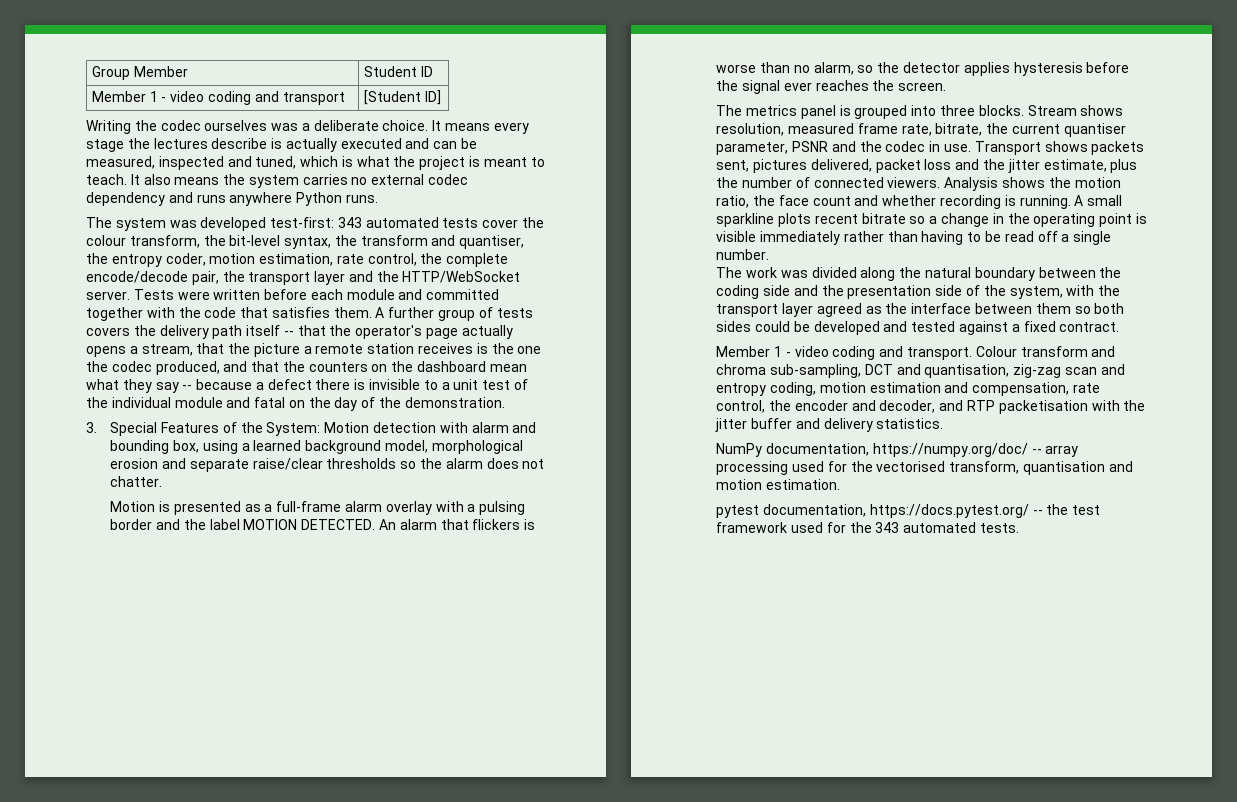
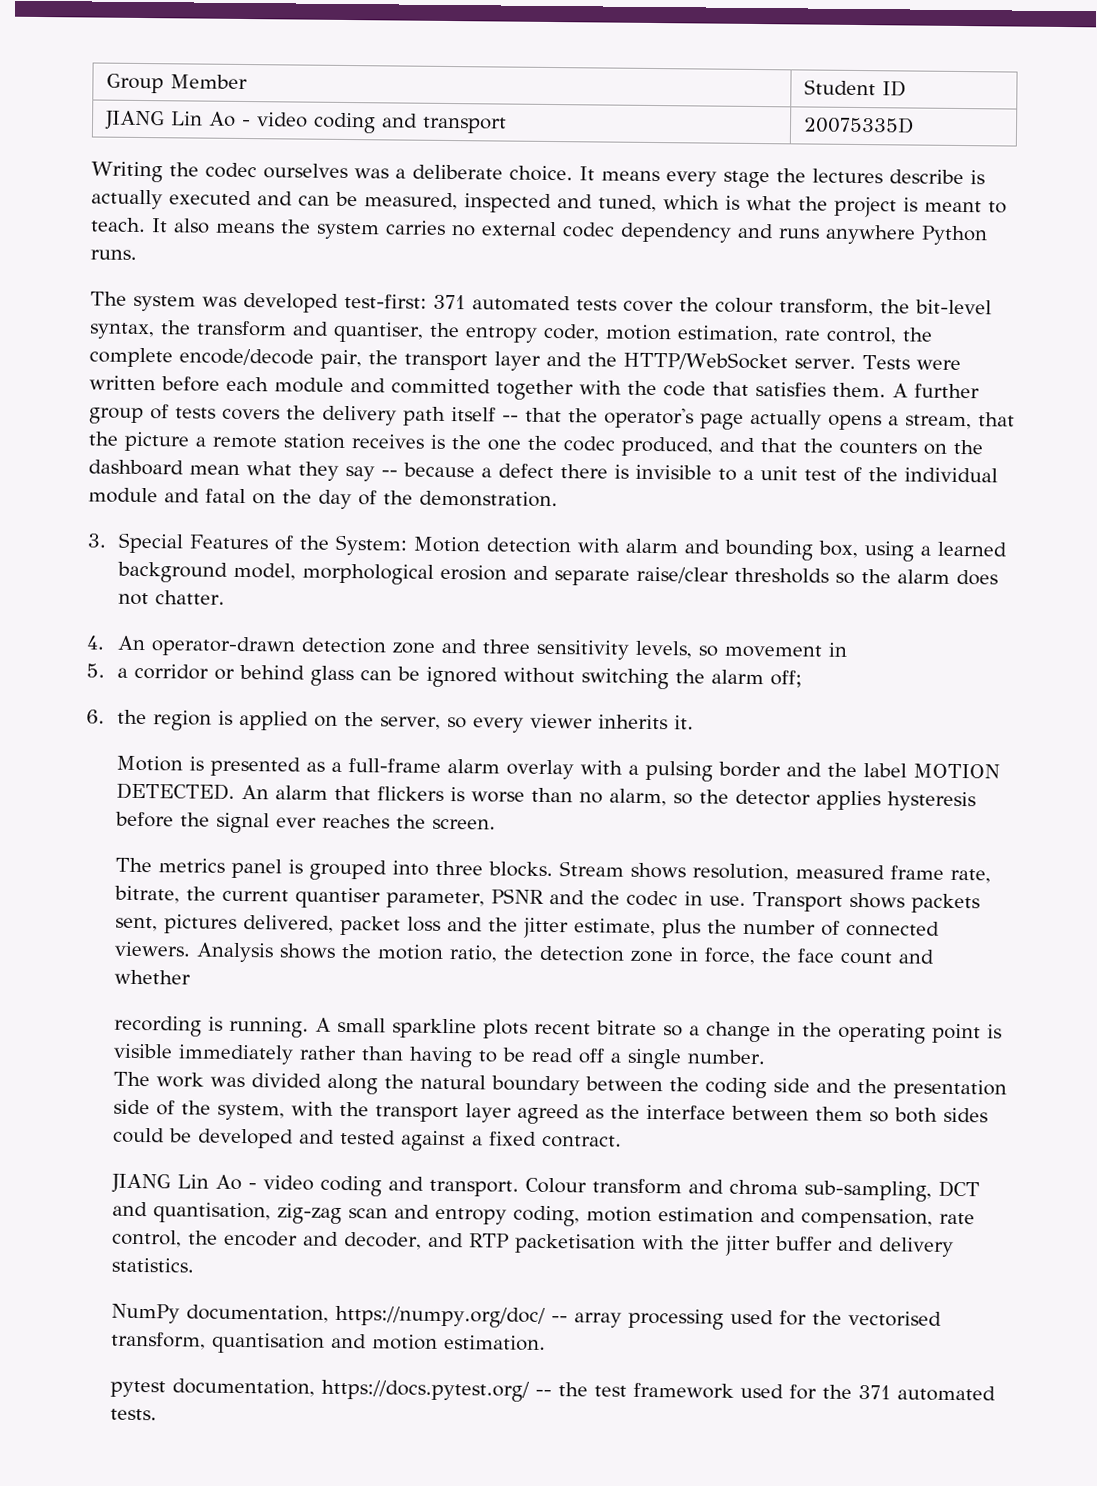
[91,91,158,102] Member 1 -> [104,110,237,131] JIANG Lin Ao
[363,90,441,105] [Student ID] -> [803,116,915,134] 20075335D
[337,217,362,228] 343 -> [433,294,466,310] 371
(163, 481) none -> [86,635,847,660] [86,663,802,690] [86,709,694,733] // 4. An operator-drawn detection zone and three sensitivity levels, so movement in // 5. a corridor or behind glass can be ignored without switching the alarm off; // 6. the region is applied on the server, so every viewer inherits it.
(776, 200) none -> [538,945,792,966] detection zone in force, the
(937, 200) none -> (191, 977) //
[716,346,783,357] Member 1 -> [110,1173,242,1194] JIANG Lin Ao
[875,522,900,533] 343 -> [857,1385,891,1400] 371

